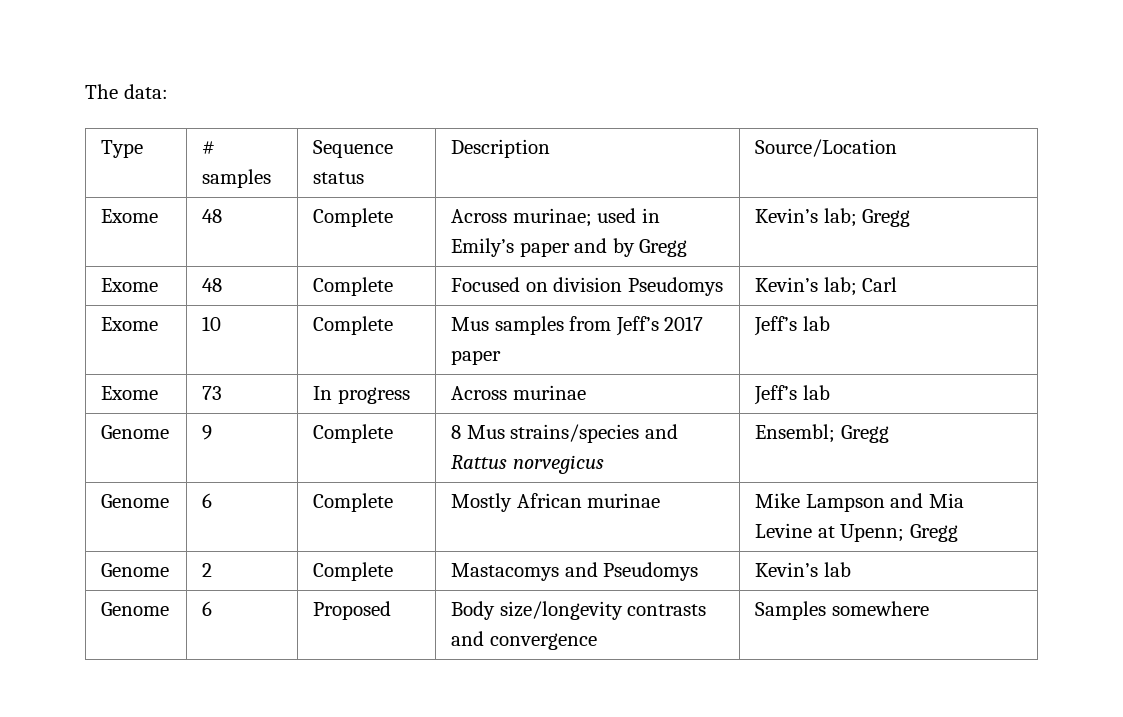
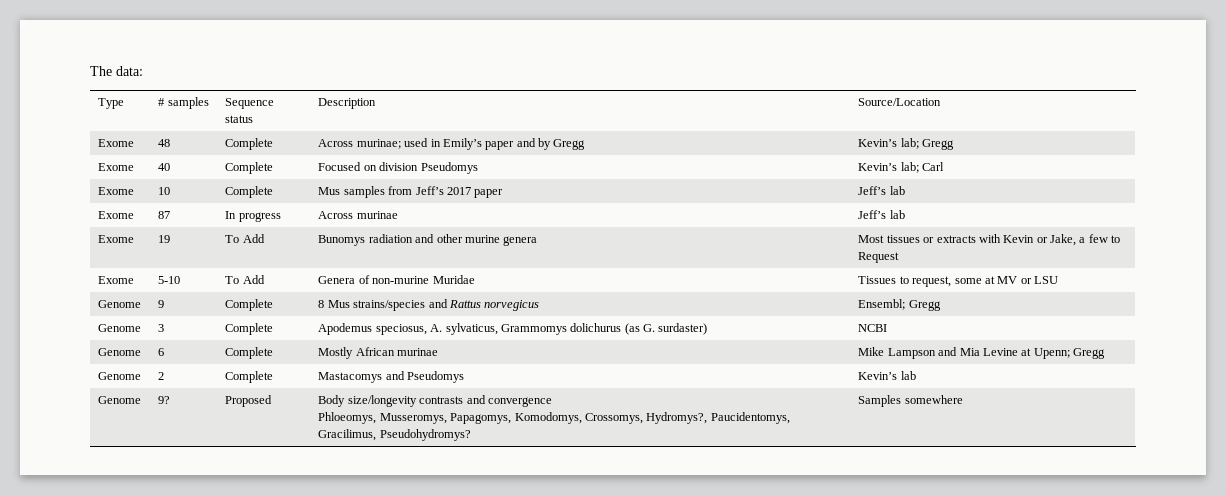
[202,278,223,292] 48 -> [158,163,171,171] 40
[202,386,223,400] 73 -> [158,211,171,219] 87
(830, 392) none -> [98,235,135,243] [158,235,171,243] [225,234,265,243] [318,234,538,246] [858,234,1121,246] [858,252,900,263] [98,276,135,284] [158,276,181,284] [225,275,265,284] [318,275,475,284] [858,276,1059,287] // Exome | 19 | To Add | Bunomys radiation and other murine genera | Most tissues or extracts with Kevin or Jake, a few to Request // Exome | 5-10 | To Add | Genera of non-murine Muridae | Tissues to request, some at MV or LSU
(889, 434) none -> [98,324,142,332] [158,324,165,332] [225,323,274,335] [318,323,708,335] [858,324,888,332] // Genome | 3 | Complete | Apodemus speciosus, A. sylvaticus, Grammomys dolichurus (as G. surdaster) | NCBI
[202,601,213,616] 6 -> [158,396,171,404] 9?
(597, 641) none -> [318,412,790,424] [318,429,471,441] // Phloeomys, Musseromys, Papagomys, Komodomys, Crossomys, Hydromys?, Paucidentomys, Gracilimus, Pseudohydromys?

